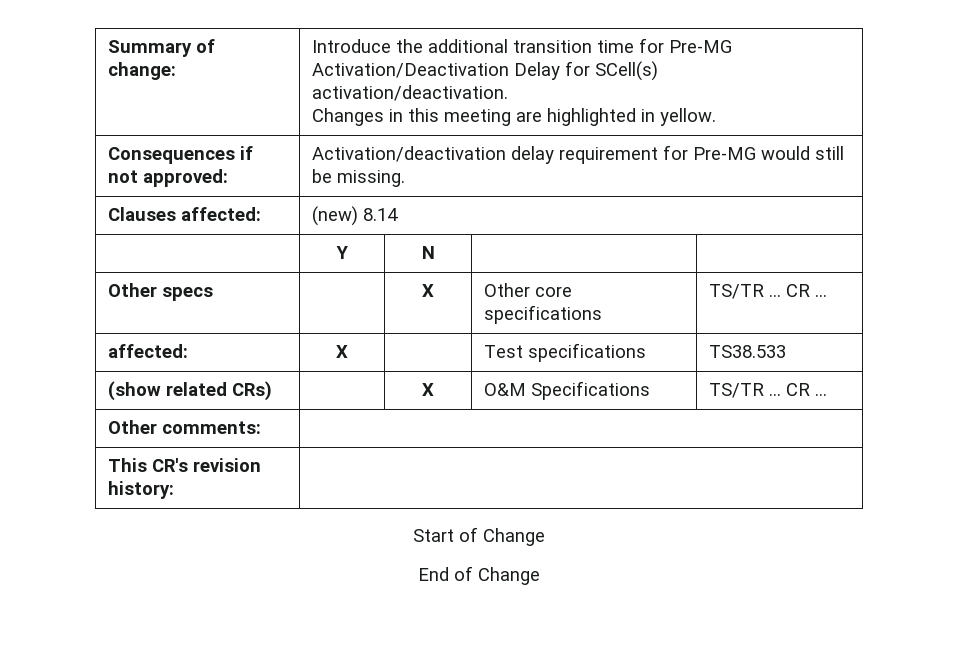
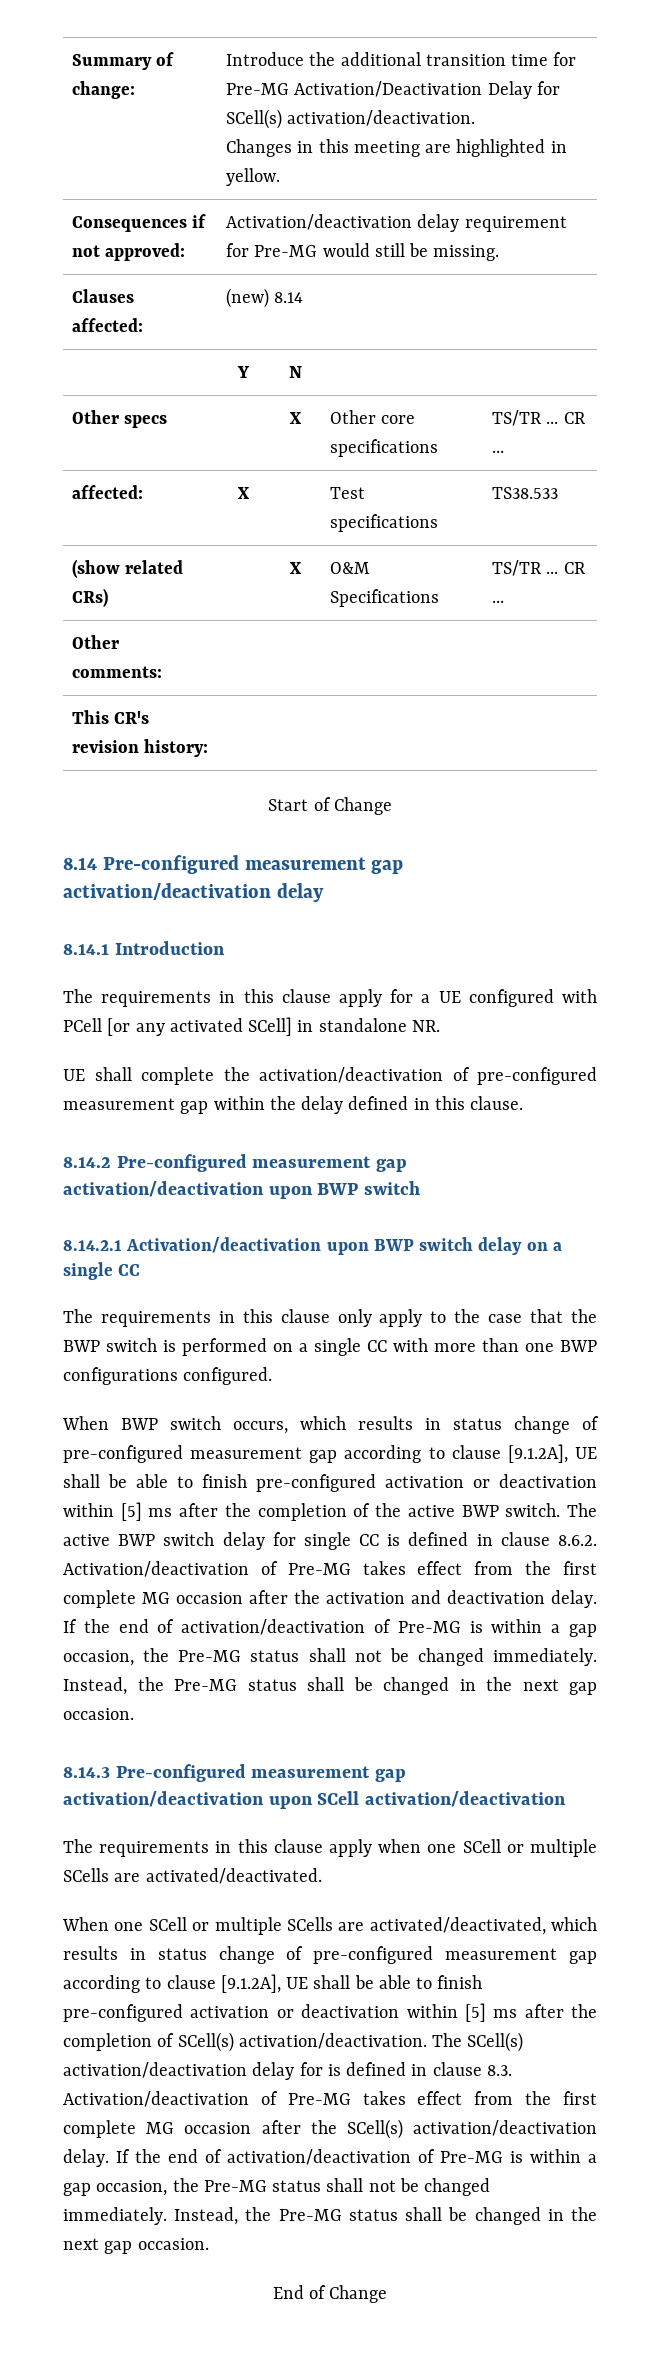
(545, 537) none -> [63,855,404,874] [63,883,324,902] [63,941,225,955] [63,989,597,1007] [63,1017,440,1036] [63,1067,597,1085] [63,1096,524,1114] [63,1154,407,1172] [63,1181,420,1199] [63,1237,562,1255] [63,1262,141,1280] [63,1309,598,1327] [63,1338,597,1356] [63,1367,273,1385] [62,1416,599,1434] [63,1444,598,1463] [63,1474,597,1492] [63,1502,598,1521] [63,1532,597,1550] [63,1561,597,1577] [63,1590,597,1608] [63,1619,597,1637] [63,1648,597,1666] [63,1677,597,1695] [63,1708,134,1720] [63,1764,406,1782] [63,1791,566,1809] [63,1839,597,1857] [63,1868,322,1884] [62,1917,597,1935] [63,1946,597,1964] [63,1974,483,1993] [63,2003,597,2022] [63,2032,524,2052] [63,2062,512,2080] [63,2091,597,2107] [63,2119,597,2139] [63,2149,597,2167] [63,2178,491,2196] [63,2207,597,2225] [63,2238,209,2254] // 8.14 Pre-configured measurement gap activation/deactivation delay // 8.14.1 Introduction // The requirements in this clause apply for a UE configured with PCell [or any activated SCell] in standalone NR. // UE shall complete the activation/deactivation of pre-configured measurement gap within the delay defined in this clause. // 8.14.2 Pre-configured measurement gap activation/deactivation upon BWP switch // 8.14.2.1 Activation/deactivation upon BWP switch delay on a single CC // The requirements in this clause only apply to the case that the BWP switch is performed on a single CC with more than one BWP configurations configured. // When BWP switch occurs, which results in status change of pre-configured measurement gap according to clause [9.1.2A], UE shall be able to finish pre-configured activation or deactivation within [5] ms after the completion of the active BWP switch. The active BWP switch delay for single CC is defined in clause 8.6.2. Activation/deactivation of Pre-MG takes effect from the first complete MG occasion after the activation and deactivation delay. If the end of activation/deactivation of Pre-MG is within a gap occasion, the Pre-MG status shall not be changed immediately. Instead, the Pre-MG status shall be changed in the next gap occasion. // 8.14.3 Pre-configured measurement gap activation/deactivation upon SCell activation/deactivation // The requirements in this clause apply when one SCell or multiple SCells are activated/deactivated. // When one SCell or multiple SCells are activated/deactivated, which results in status change of pre-configured measurement gap according to clause [9.1.2A], UE shall be able to finish pre-configured activation or deactivation within [5] ms after the completion of SCell(s) activation/deactivation. The SCell(s) activation/deactivation delay for is defined in clause 8.3. Activation/deactivation of Pre-MG takes effect from the first complete MG occasion after the SCell(s) activation/deactivation delay. If the end of activation/deactivation of Pre-MG is within a gap occasion, the Pre-MG status shall not be changed immediately. Instead, the Pre-MG status shall be changed in the next gap occasion.

